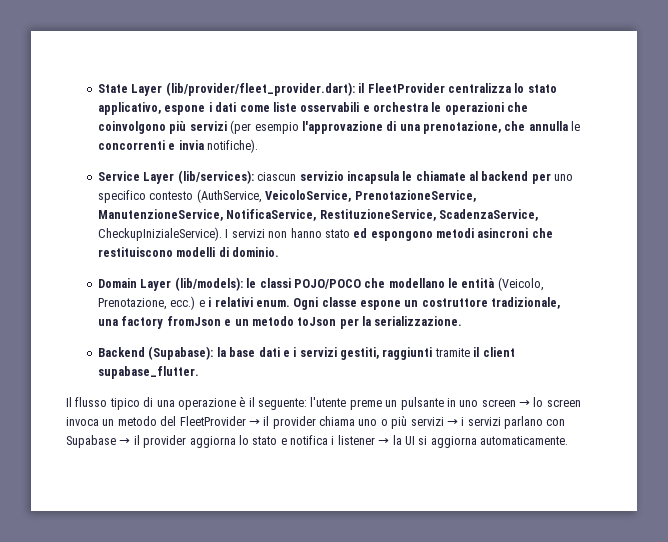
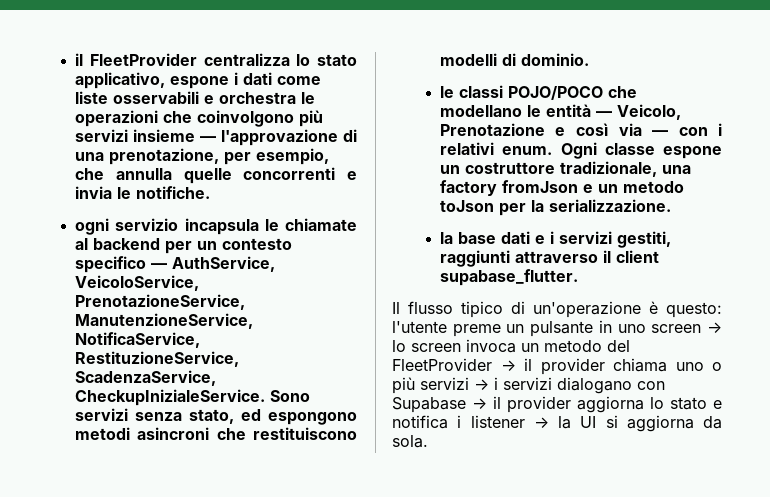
[97,82,355,96] State Layer (lib/provider/fleet_provider.dart): -> (74, 59) none
[230,120,299,134] (per esempio -> [132,129,216,142] insieme —
(501, 127) none -> [223,148,329,165] per esempio,
[571,121,581,131] le -> [183,168,232,184] quelle
[207,139,259,153] [97,170,297,184] notifiche). // Service Layer (lib/services): ciascun -> [116,186,210,199] [74,218,109,235] le notifiche. // ogni
[554,174,574,181] [97,189,262,203] uno specifico contesto (AuthService, -> [196,238,292,250] [74,256,275,273] un contesto specifico — AuthService,
[97,227,350,241] CheckupInizialeService). I servizi non hanno stato -> [74,389,310,406] [74,408,234,424] CheckupInizialeService. Sono servizi senza stato,
[97,277,243,291] Domain Layer (lib/models): -> (589, 59) none
[497,277,544,291] [97,296,205,310] (Veicolo, Prenotazione, ecc.) e -> [595,104,681,120] [439,123,708,136] — Veicolo, Prenotazione e così via — con
[97,346,214,360] Backend (Supabase): -> (671, 205) none
[434,348,470,357] tramite -> [514,251,598,263] attraverso
[156,396,307,410] una operazione è il seguente: -> [533,301,722,318] un'operazione è questo:
[504,416,543,429] parlano -> [557,377,632,394] dialogano
[480,436,568,445] automaticamente. -> [703,416,722,429] [392,435,428,448] da sola.

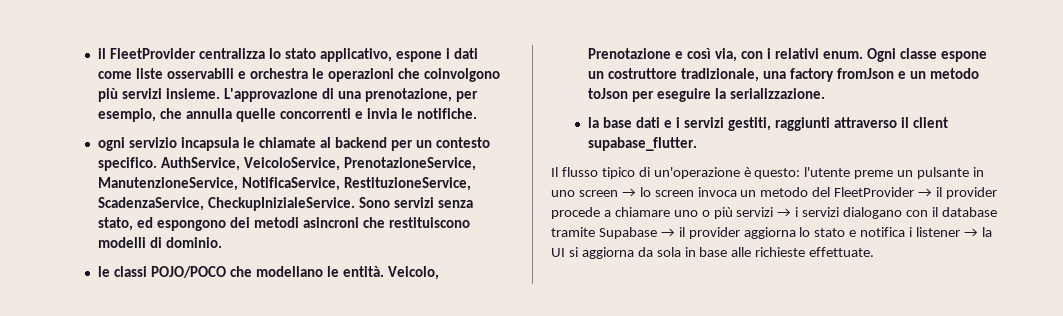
[132,129,338,146] insieme — l'approvazione -> [166,88,319,102] insieme. L'approvazione
[74,256,167,273] specifico — -> [98,157,158,171] specifico.
(357, 418) none -> [230,217,251,228] dei
[545,104,612,117] entità — -> [342,266,384,277] entità.
[618,123,668,136] via — -> [715,48,738,62] via,
(526, 209) none -> [657,88,712,102] eseguire
[613,358,667,372] chiama -> [551,207,670,219] procede a chiamare
(665, 385) none -> [931,207,997,217] [551,227,595,237] il database tramite
[392,435,428,448] sola. -> [656,247,875,257] sola in base alle richieste effettuate.

